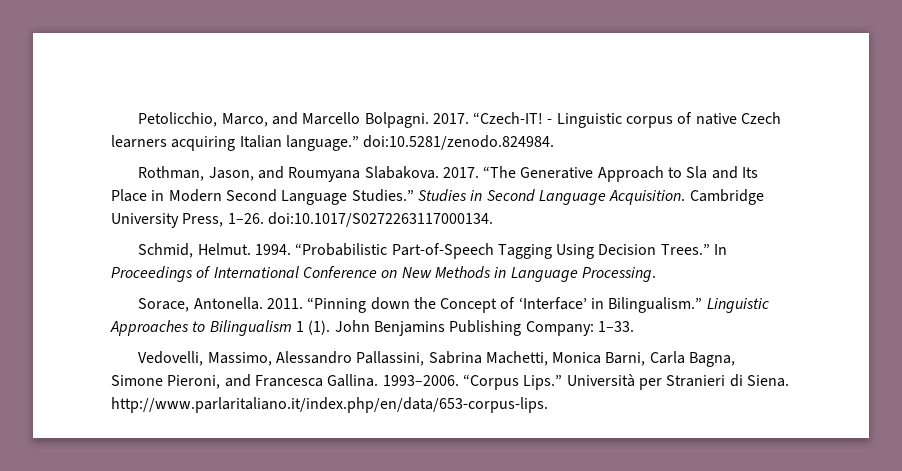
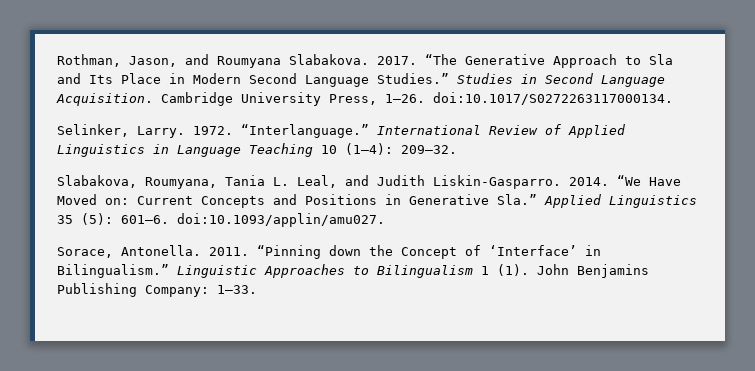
[138,112,782,128] [111,135,555,151] Petolicchio, Marco, and Marcello Bolpagni. 2017. “Czech-IT! - Linguistic corpus of native Czech learners acquiring Italian language.” doi:10.5281/zenodo.824984. // -> (57, 60) none
[138,243,728,259] [111,266,656,282] Schmid, Helmut. 1994. “Probabilistic Part-of-Speech Tagging Using Decision Trees.” In Proceedings of International Conference on New Methods in Language Processing. -> [57,124,625,138] [57,143,457,157] [57,175,681,189] [57,194,697,208] [57,213,385,227] Selinker, Larry. 1972. “Interlanguage.” International Review of Applied Linguistics in Language Teaching 10 (1–4): 209–32. // Slabakova, Roumyana, Tania L. Leal, and Judith Liskin-Gasparro. 2014. “We Have Moved on: Current Concepts and Positions in Generative Sla.” Applied Linguistics 35 (5): 601–6. doi:10.1093/applin/amu027.
[138,351,736,367] [111,374,789,390] [111,397,548,413] // Vedovelli, Massimo, Alessandro Pallassini, Sabrina Machetti, Monica Barni, Carla Bagna, Simone Pieroni, and Francesca Gallina. 1993–2006. “Corpus Lips.” Università per Stranieri di Siena. http://www.parlaritaliano.it/index.php/en/data/653-corpus-lips. -> (257, 289) none

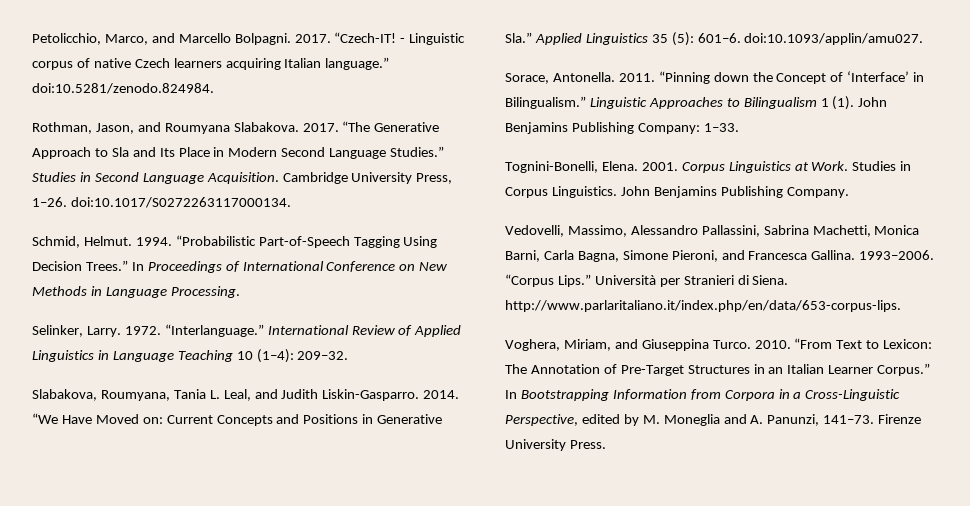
(57, 60) none -> [32,32,466,45] [32,57,390,70] [32,83,214,94] Petolicchio, Marco, and Marcello Bolpagni. 2017. “Czech-IT! - Linguistic corpus of native Czech learners acquiring Italian language.” doi:10.5281/zenodo.824984. //
(673, 98) none -> [32,235,438,248] [32,260,448,273] [32,286,240,298] // Schmid, Helmut. 1994. “Probabilistic Part-of-Speech Tagging Using Decision Trees.” In Proceedings of International Conference on New Methods in Language Processing.
(257, 289) none -> [505,161,912,173] [505,186,849,198] [505,225,920,237] [505,250,935,262] [505,274,789,287] [505,300,901,312] [505,338,933,351] [505,363,931,376] [505,389,901,401] [505,414,922,426] [505,439,606,451] // Tognini-Bonelli, Elena. 2001. Corpus Linguistics at Work. Studies in Corpus Linguistics. John Benjamins Publishing Company. // Vedovelli, Massimo, Alessandro Pallassini, Sabrina Machetti, Monica Barni, Carla Bagna, Simone Pieroni, and Francesca Gallina. 1993–2006. “Corpus Lips.” Università per Stranieri di Siena. http://www.parlaritaliano.it/index.php/en/data/653-corpus-lips. // Voghera, Miriam, and Giuseppina Turco. 2010. “From Text to Lexicon: The Annotation of Pre-Target Structures in an Italian Learner Corpus.” In Bootstrapping Information from Corpora in a Cross-Linguistic Perspective, edited by M. Moneglia and A. Panunzi, 141–73. Firenze University Press.

